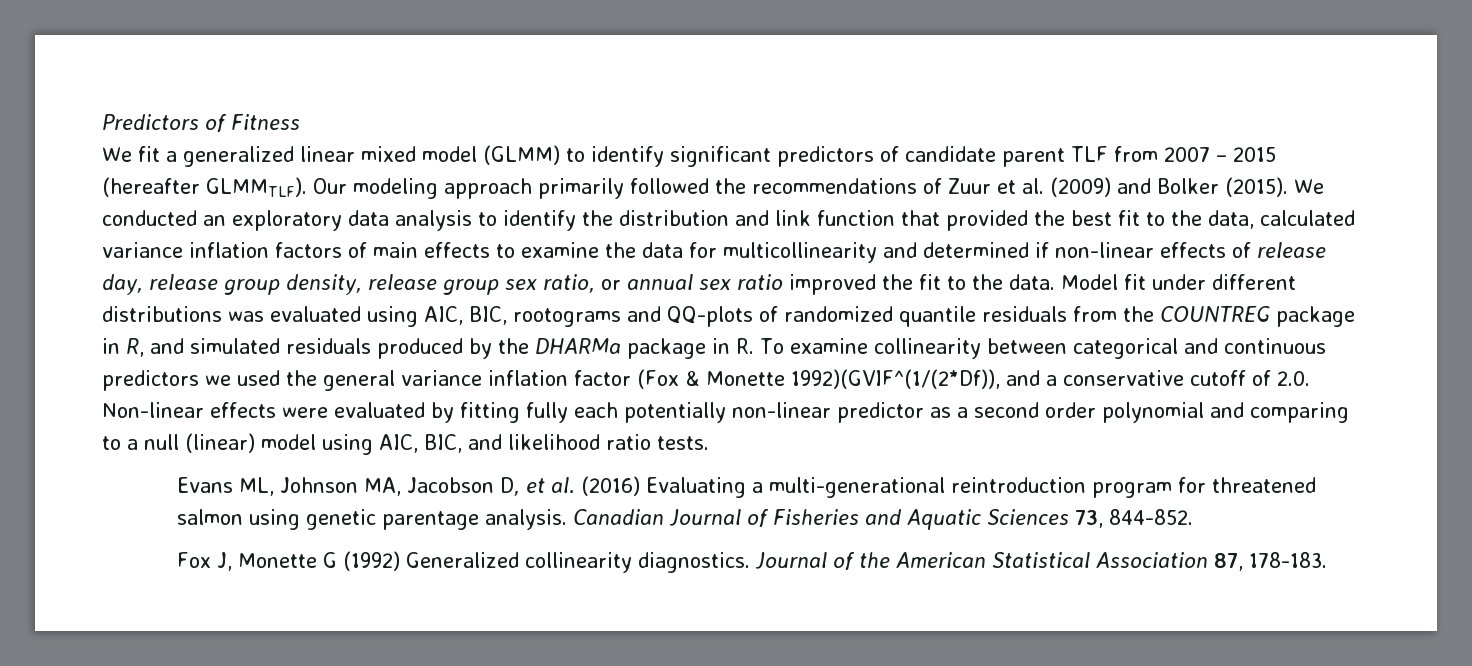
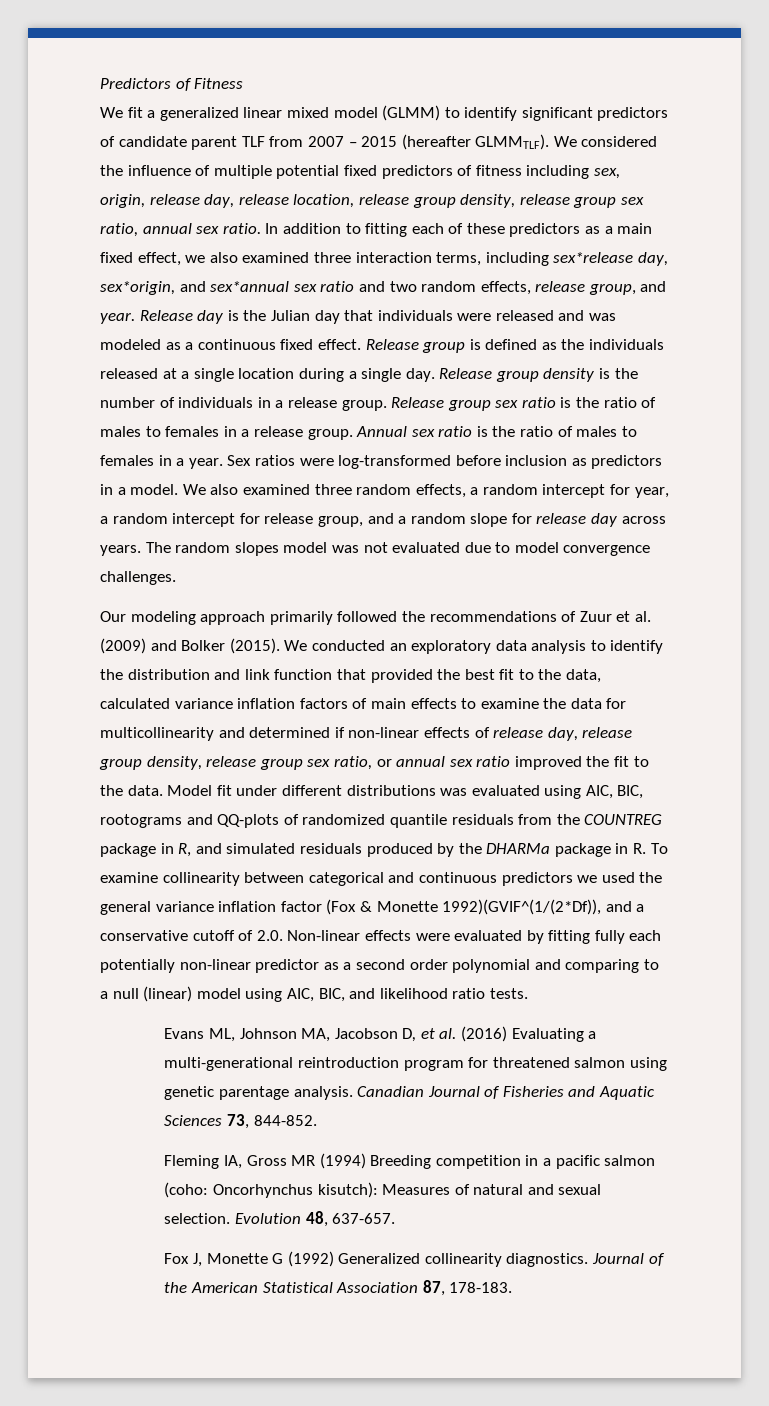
(307, 187) none -> [553,136,658,147] [100,165,620,179] [100,194,644,208] [100,223,653,237] [100,252,668,266] [100,281,667,295] [100,310,617,324] [100,339,665,353] [100,368,638,382] [100,397,657,411] [100,426,637,440] [100,455,663,469] [100,484,669,498] [100,513,666,527] [100,542,651,556] [100,571,176,585] We considered the influence of multiple potential fixed predictors of fitness including sex, origin, release day, release location, release group density, release group sex ratio, annual sex ratio. In addition to fitting each of these predictors as a main fixed effect, we also examined three interaction terms, including sex*release day, sex*origin, and sex*annual sex ratio and two random effects, release group, and year. Release day is the Julian day that individuals were released and was modeled as a continuous fixed effect. Release group is defined as the individuals released at a single location during a single day. Release group density is the number of individuals in a release group. Release group sex ratio is the ratio of males to females in a release group. Annual sex ratio is the ratio of males to females in a year. Sex ratios were log-transformed before inclusion as predictors in a model. We also examined three random effects, a random intercept for year, a random intercept for release group, and a random slope for release day across years. The random slopes model was not evaluated due to model convergence challenges. //
(1193, 517) none -> [164,1153,656,1169] [164,1182,602,1198] [164,1211,396,1227] // Fleming IA, Gross MR (1994) Breeding competition in a pacific salmon (coho: Oncorhynchus kisutch): Measures of natural and sexual selection. Evolution 48, 637-657.

